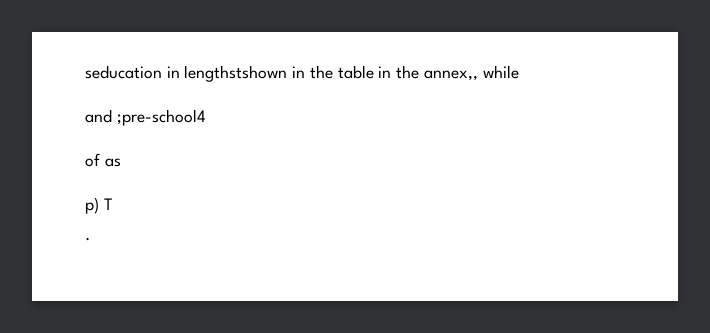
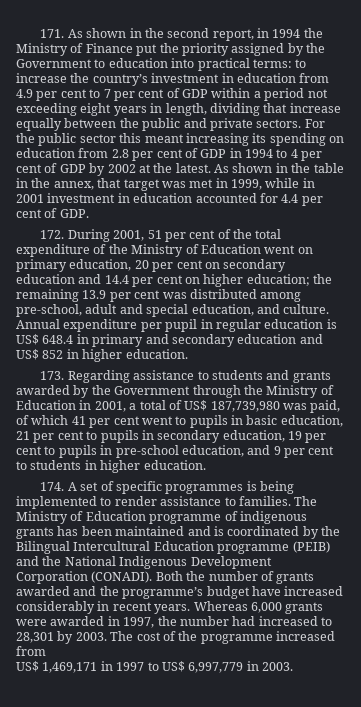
[85,65,288,82] seducation in lengthstshown -> [40,28,323,41] [16,43,325,56] [16,58,307,71] [16,73,330,86] [16,88,328,101] [16,103,341,116] [16,118,325,131] [16,133,344,146] [16,148,323,161] [16,163,273,176] 171. As shown in the second report, in 1994 the Ministry of Finance put the priority assigned by the Government to education into practical terms: to increase the country’s investment in education from 4.9 per cent to 7 per cent of GDP within a period not exceeding eight years in length, dividing that increase equally between the public and private sectors. For the public sector this meant increasing its spending on education from 2.8 per cent of GDP in 1994 to 4 per cent of GDP by 2002 at the latest. As shown
[423,65,519,81] [85,109,206,126] [85,153,121,167] [85,197,113,214] [85,237,90,241] annex,, while // and ;pre-school4 // of as // p) T // . -> [53,178,315,191] [16,193,323,206] [16,208,89,218] [40,229,282,242] [16,244,313,257] [16,259,287,272] [16,274,332,287] [16,289,302,302] [16,304,330,317] [16,319,337,332] [16,334,323,347] [16,349,188,362] [40,370,331,383] [16,385,334,398] [16,400,341,413] [16,415,343,428] [16,430,327,443] [16,445,335,458] [16,460,206,473] [40,481,295,494] [16,496,318,509] [16,511,307,524] [16,526,340,539] [16,541,330,554] [16,556,272,569] [16,571,315,584] [16,586,344,599] [16,601,324,614] [16,616,332,628] [16,631,335,644] [16,646,46,656] [16,661,293,673] annex, that target was met in 1999, while in 2001 investment in education accounted for 4.4 per cent of GDP. // 172. During 2001, 51 per cent of the total expenditure of the Ministry of Education went on primary education, 20 per cent on secondary education and 14.4 per cent on higher education; the remaining 13.9 per cent was distributed among pre-school, adult and special education, and culture. Annual expenditure per pupil in regular education is US$ 648.4 in primary and secondary education and US$ 852 in higher education. // 173. Regarding assistance to students and grants awarded by the Government through the Ministry of Education in 2001, a total of US$ 187,739,980 was paid, of which 41 per cent went to pupils in basic education, 21 per cent to pupils in secondary education, 19 per cent to pupils in pre-school education, and 9 per cent to students in higher education. // 174. A set of specific programmes is being implemented to render assistance to families. The Ministry of Education programme of indigenous grants has been maintained and is coordinated by the Bilingual Intercultural Education programme (PEIB) and the National Indigenous Development Corporation (CONADI). Both the number of grants awarded and the programme’s budget have increased considerably in recent years. Whereas 6,000 grants were awarded in 1997, the number had increased to 28,301 by 2003. The cost of the programme increased from // US$ 1,469,171 in 1997 to US$ 6,997,779 in 2003.

